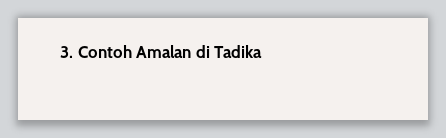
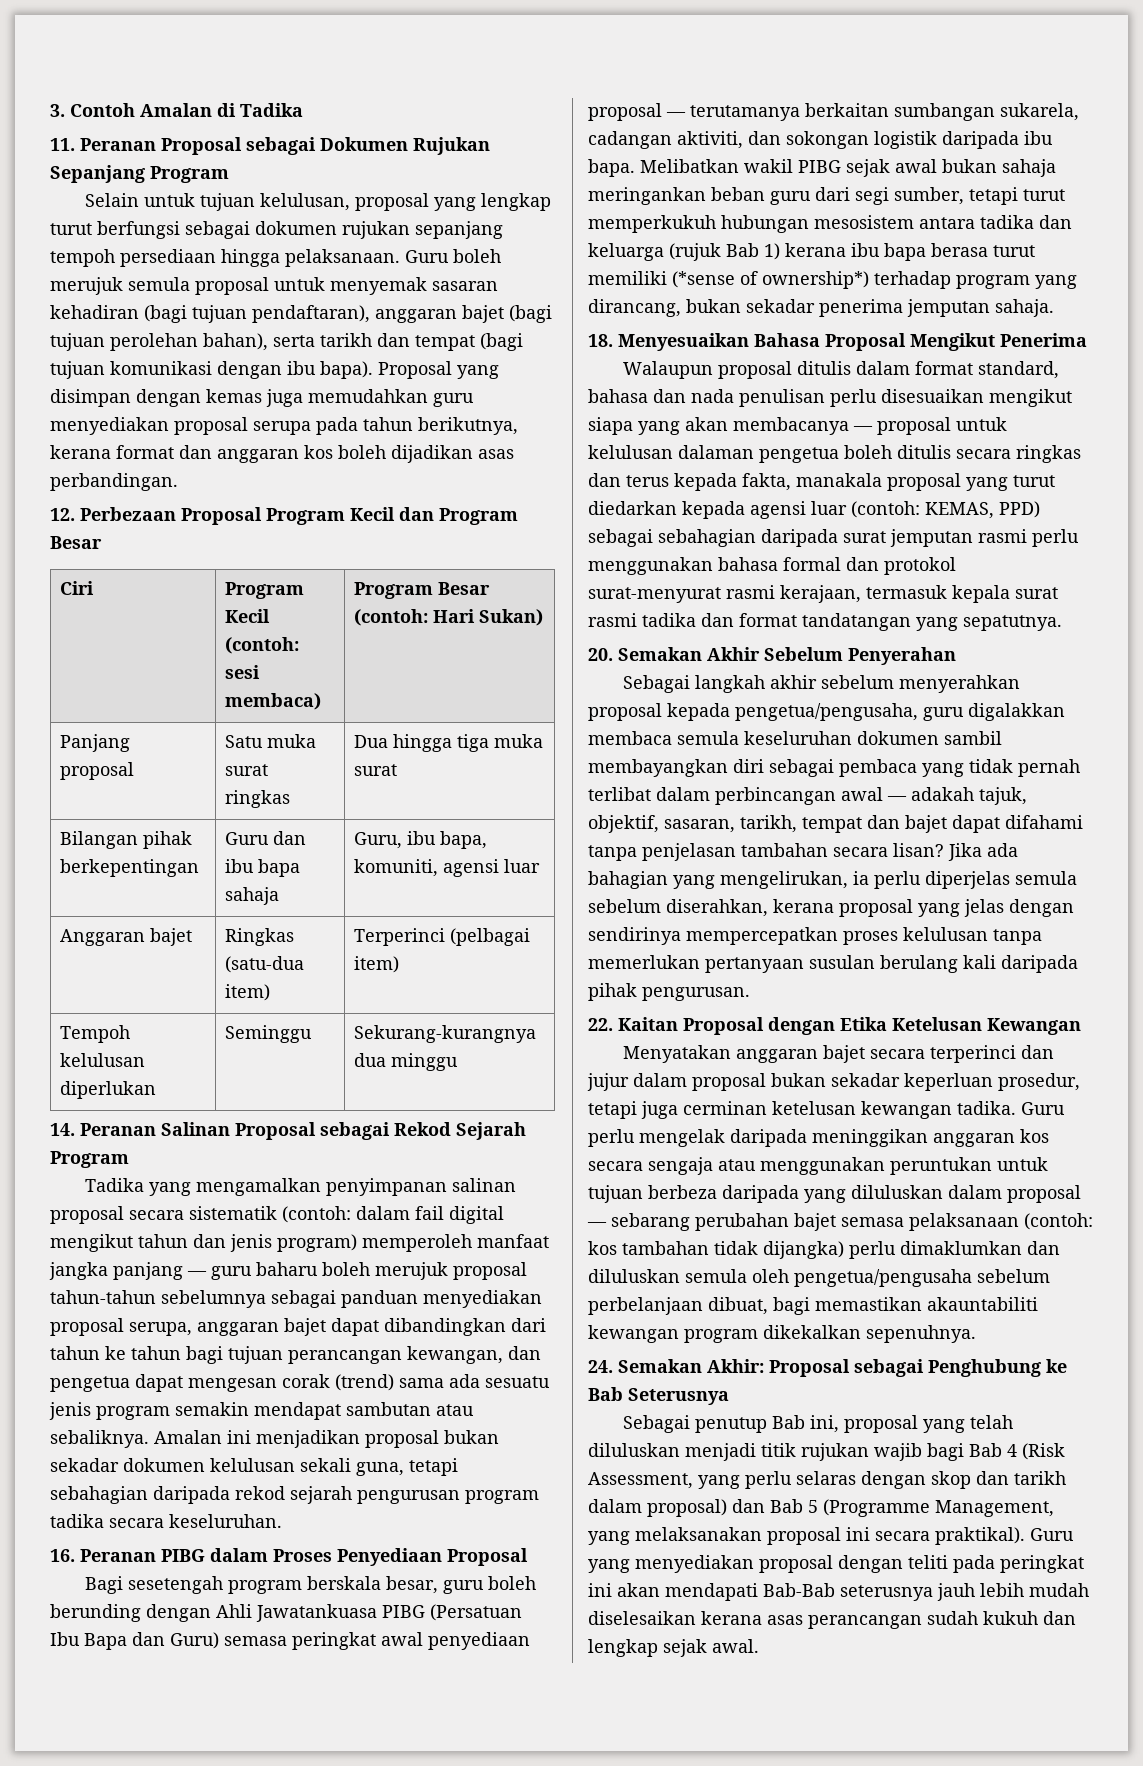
(263, 51) none -> [50,137,490,155] [50,165,229,183] [85,193,552,211] [50,221,503,239] [50,249,501,267] [50,277,498,295] [50,305,552,323] [50,333,523,351] [50,361,499,379] [50,389,474,407] [50,417,518,435] [50,445,514,463] [50,473,178,491] [50,507,518,525] [50,536,102,549] [60,581,95,595] [225,582,305,599] [225,609,271,623] [225,637,300,654] [225,665,261,679] [225,693,322,710] [354,582,491,599] [354,609,544,626] [60,734,131,752] [60,762,135,780] [225,734,317,748] [225,764,269,776] [225,790,291,808] [354,734,544,752] [354,764,398,776] [60,831,193,849] [60,859,200,877] [225,831,307,845] [225,859,301,877] [225,887,280,905] [354,831,488,849] [354,859,541,877] [60,928,193,946] [225,928,295,946] [225,956,305,973] [225,984,271,1001] [354,928,531,946] [354,956,400,973] [60,1025,131,1043] [60,1053,146,1067] [60,1081,157,1099] [225,1025,313,1043] [354,1025,537,1043] [354,1053,459,1071] [50,1122,526,1140] [50,1151,129,1168] [85,1178,517,1196] [50,1206,504,1224] [50,1234,549,1252] [49,1262,527,1280] [50,1290,542,1308] [50,1318,546,1336] [50,1346,541,1364] [50,1374,550,1392] [49,1402,474,1420] [50,1430,499,1448] [50,1458,458,1476] [50,1486,539,1504] [50,1514,282,1528] [50,1548,528,1566] [85,1576,537,1594] [50,1604,522,1622] [50,1632,530,1650] [588,103,1079,121] [588,131,1053,149] [588,159,1056,177] [588,187,1065,205] [588,215,1072,233] [588,243,1035,261] [588,271,1077,289] [588,299,1054,317] [588,333,1087,351] [623,361,1060,379] [588,389,1072,407] [588,417,1007,435] [588,445,1081,463] [588,473,1055,491] [588,501,1040,519] [588,529,1079,547] [588,557,956,575] [588,585,1058,603] [588,613,1062,631] [588,647,956,665] [623,675,1021,693] [588,703,1065,721] [588,731,1002,745] [588,759,1080,777] [588,787,1027,805] [588,815,1083,833] [588,843,1018,861] [588,871,1077,889] [588,899,1074,917] [588,927,1042,945] [588,955,1078,973] [588,983,750,1001] [588,1017,1081,1035] [623,1045,1055,1063] [587,1073,1080,1091] [588,1101,1065,1119] [588,1129,1049,1147] [588,1157,1048,1175] [588,1185,1081,1203] [587,1213,1093,1231] [588,1241,1060,1259] [588,1269,1050,1287] [588,1297,1038,1315] [588,1325,976,1343] [588,1359,1067,1377] [588,1387,729,1405] [623,1415,1014,1433] [588,1443,1065,1461] [588,1471,1066,1489] [588,1499,1054,1517] [588,1527,1074,1545] [588,1555,1084,1573] [588,1583,1089,1601] [588,1611,1076,1629] [588,1639,759,1657] // 11. Peranan Proposal sebagai Dokumen Rujukan Sepanjang Program // Selain untuk tujuan kelulusan, proposal yang lengkap turut berfungsi sebagai dokumen rujukan sepanjang tempoh persediaan hingga pelaksanaan. Guru boleh merujuk semula proposal untuk menyemak sasaran kehadiran (bagi tujuan pendaftaran), anggaran bajet (bagi tujuan perolehan bahan), serta tarikh dan tempat (bagi tujuan komunikasi dengan ibu bapa). Proposal yang disimpan dengan kemas juga memudahkan guru menyediakan proposal serupa pada tahun berikutnya, kerana format dan anggaran kos boleh dijadikan asas perbandingan. // 12. Perbezaan Proposal Program Kecil dan Program Besar // Ciri | Program Kecil (contoh: sesi membaca) | Program Besar (contoh: Hari Sukan) // Panjang proposal | Satu muka surat ringkas | Dua hingga tiga muka surat // Bilangan pihak berkepentingan | Guru dan ibu bapa sahaja | Guru, ibu bapa, komuniti, agensi luar // Anggaran bajet | Ringkas (satu-dua item) | Terperinci (pelbagai item) // Tempoh kelulusan diperlukan | Seminggu | Sekurang-kurangnya dua minggu // 14. Peranan Salinan Proposal sebagai Rekod Sejarah Program // Tadika yang mengamalkan penyimpanan salinan proposal secara sistematik (contoh: dalam fail digital mengikut tahun dan jenis program) memperoleh manfaat jangka panjang — guru baharu boleh merujuk proposal tahun-tahun sebelumnya sebagai panduan menyediakan proposal serupa, anggaran bajet dapat dibandingkan dari tahun ke tahun bagi tujuan perancangan kewangan, dan pengetua dapat mengesan corak (trend) sama ada sesuatu jenis program semakin mendapat sambutan atau sebaliknya. Amalan ini menjadikan proposal bukan sekadar dokumen kelulusan sekali guna, tetapi sebahagian daripada rekod sejarah pengurusan program tadika secara keseluruhan. // 16. Peranan PIBG dalam Proses Penyediaan Proposal // Bagi sesetengah program berskala besar, guru boleh berunding dengan Ahli Jawatankuasa PIBG (Persatuan Ibu Bapa dan Guru) semasa peringkat awal penyediaan proposal — terutamanya berkaitan sumbangan sukarela, cadangan aktiviti, dan sokongan logistik daripada ibu bapa. Melibatkan wakil PIBG sejak awal bukan sahaja meringankan beban guru dari segi sumber, tetapi turut memperkukuh hubungan mesosistem antara tadika dan keluarga (rujuk Bab 1) kerana ibu bapa berasa turut memiliki (*sense of ownership*) terhadap program yang dirancang, bukan sekadar penerima jemputan sahaja. // 18. Menyesuaikan Bahasa Proposal Mengikut Penerima // Walaupun proposal ditulis dalam format standard, bahasa dan nada penulisan perlu disesuaikan mengikut siapa yang akan membacanya — proposal untuk kelulusan dalaman pengetua boleh ditulis secara ringkas dan terus kepada fakta, manakala proposal yang turut diedarkan kepada agensi luar (contoh: KEMAS, PPD) sebagai sebahagian daripada surat jemputan rasmi perlu menggunakan bahasa formal dan protokol surat-menyurat rasmi kerajaan, termasuk kepala surat rasmi tadika dan format tandatangan yang sepatutnya. // 20. Semakan Akhir Sebelum Penyerahan // Sebagai langkah akhir sebelum menyerahkan proposal kepada pengetua/pengusaha, guru digalakkan membaca semula keseluruhan dokumen sambil membayangkan diri sebagai pembaca yang tidak pernah terlibat dalam perbincangan awal — adakah tajuk, objektif, sasaran, tarikh, tempat dan bajet dapat difahami tanpa penjelasan tambahan secara lisan? Jika ada bahagian yang mengelirukan, ia perlu diperjelas semula sebelum diserahkan, kerana proposal yang jelas dengan sendirinya mempercepatkan proses kelulusan tanpa memerlukan pertanyaan susulan berulang kali daripada pihak pengurusan. // 22. Kaitan Proposal dengan Etika Ketelusan Kewangan // Menyatakan anggaran bajet secara terperinci dan jujur dalam proposal bukan sekadar keperluan prosedur, tetapi juga cerminan ketelusan kewangan tadika. Guru perlu mengelak daripada meninggikan anggaran kos secara sengaja atau menggunakan peruntukan untuk tujuan berbeza daripada yang diluluskan dalam proposal — sebarang perubahan bajet semasa pelaksanaan (contoh: kos tambahan tidak dijangka) perlu dimaklumkan dan diluluskan semula oleh pengetua/pengusaha sebelum perbelanjaan dibuat, bagi memastikan akauntabiliti kewangan program dikekalkan sepenuhnya. // 24. Semakan Akhir: Proposal sebagai Penghubung ke Bab Seterusnya // Sebagai penutup Bab ini, proposal yang telah diluluskan menjadi titik rujukan wajib bagi Bab 4 (Risk Assessment, yang perlu selaras dengan skop dan tarikh dalam proposal) dan Bab 5 (Programme Management, yang melaksanakan proposal ini secara praktikal). Guru yang menyediakan proposal dengan teliti pada peringkat ini akan mendapati Bab-Bab seterusnya jauh lebih mudah diselesaikan kerana asas perancangan sudah kukuh dan lengkap sejak awal.

